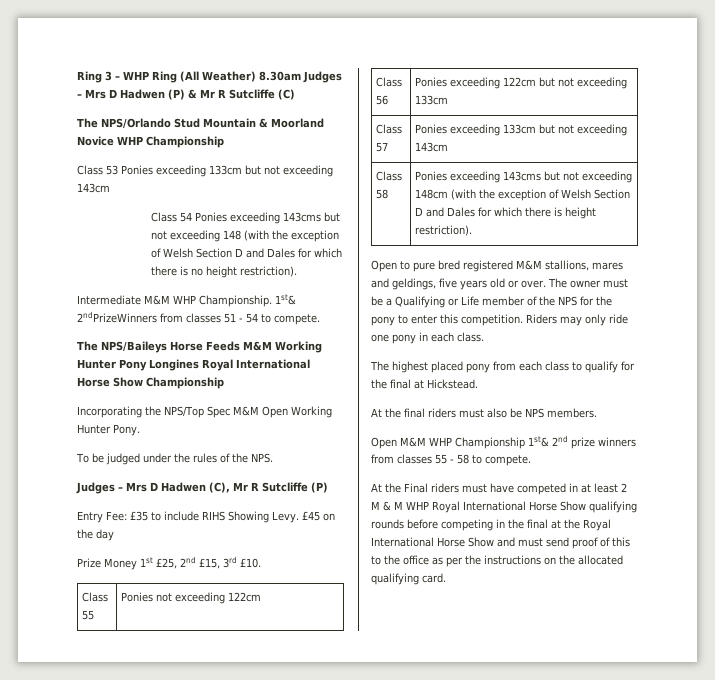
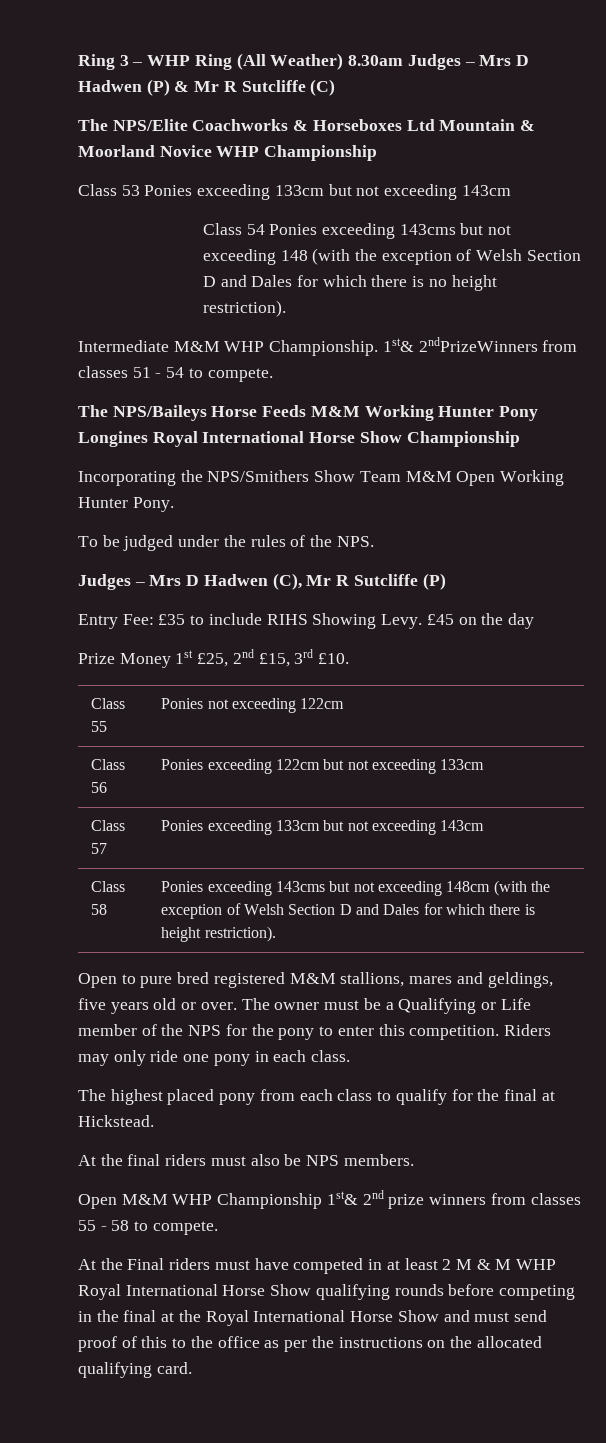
[101,118,200,129] NPS/Orlando Stud -> [112,119,435,131] NPS/Elite Coachworks & Horseboxes Ltd
[164,406,230,418] NPS/Top Spec -> [207,470,401,482] NPS/Smithers Show Team

